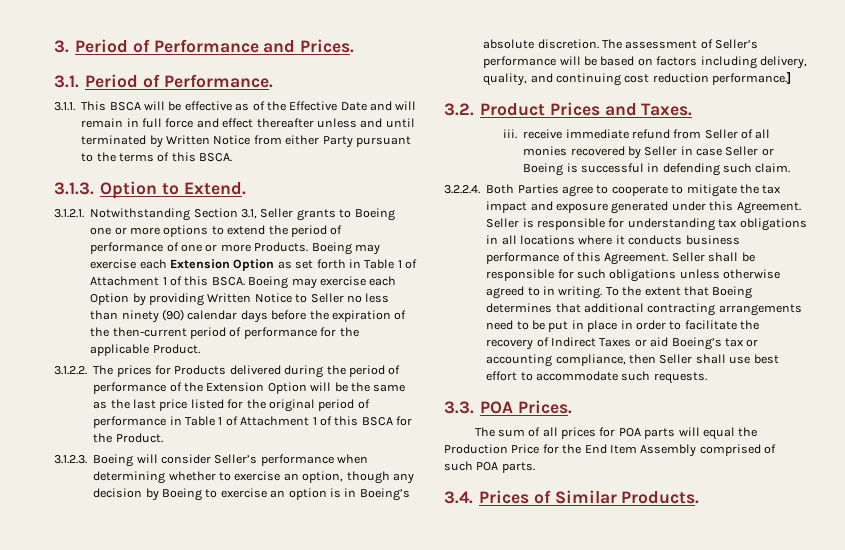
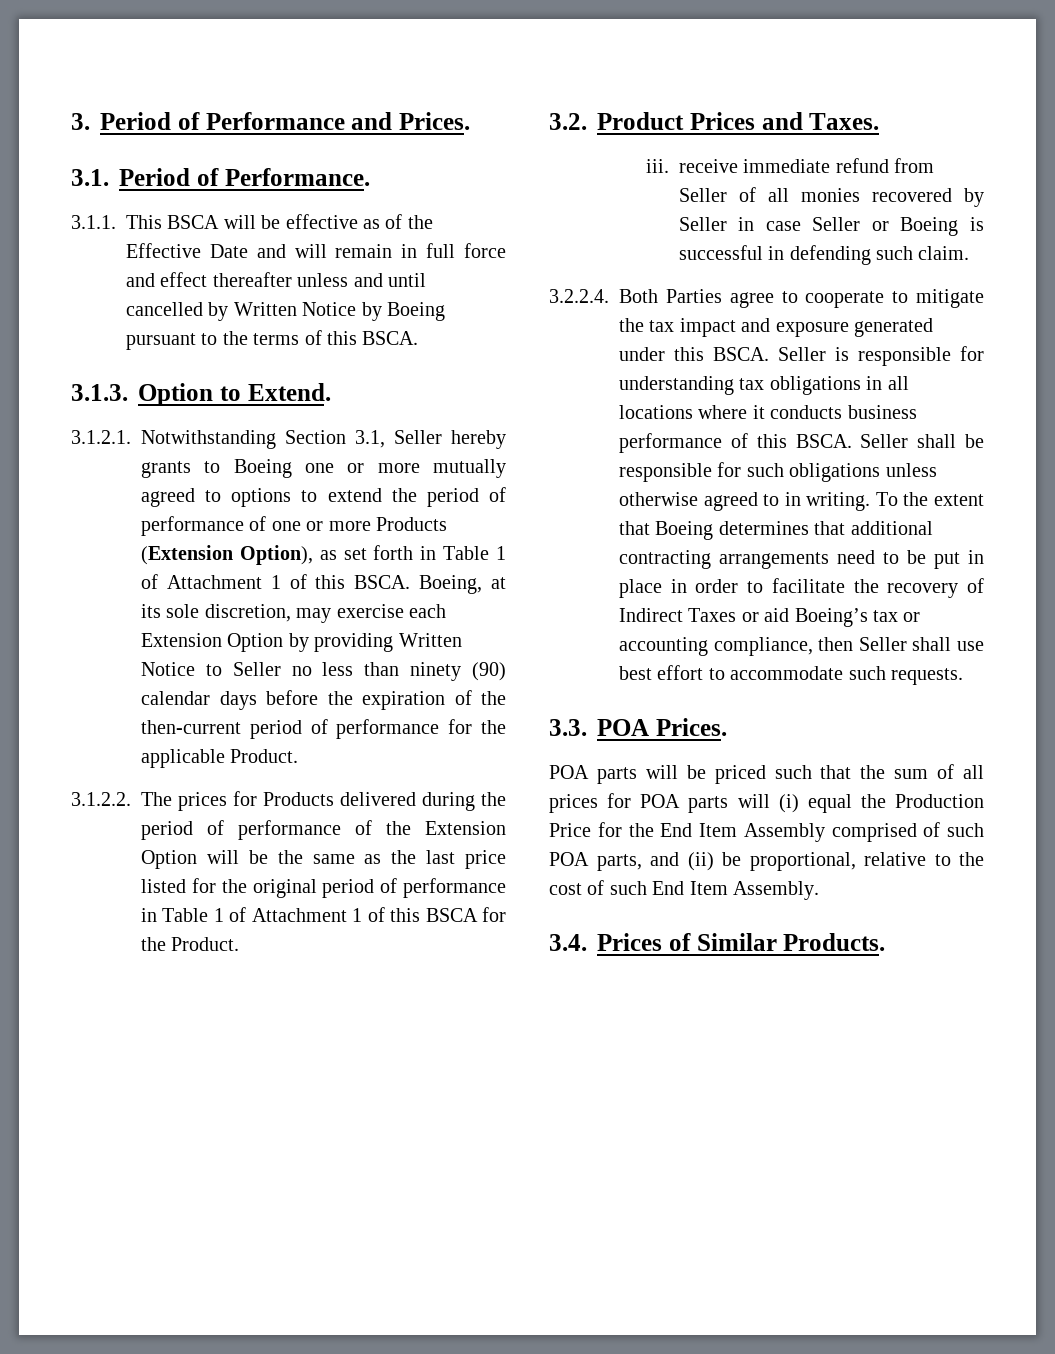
[81,135,147,145] terminated -> [126,302,203,316] cancelled
[253,135,353,148] from either Party -> [361,302,445,321] by Boeing
(294, 213) none -> [451,430,506,449] hereby
(160, 231) none -> [432,459,506,478] [141,488,222,507] mutually agreed to
[254,242,380,255] [90,259,275,271] Products. Boeing may exercise each Extension Option -> [376,517,447,531] [141,545,313,565] Products (Extension Option),
[248,276,397,289] Boeing may exercise each -> [419,575,506,594] [141,604,446,623] [141,633,222,647] Boeing, at its sole discretion, may exercise each Extension
[54,454,369,467] [93,471,414,484] [93,488,410,501] [483,39,759,49] [483,56,807,69] [483,72,792,86] // 3.1.2.3. Boeing will consider Seller’s performance when determining whether to exercise an option, though any decision by Boeing to exercise an option is in Boeing’s absolute discretion. The assessment of Seller’s performance will be based on factors including delivery, quality, and continuing cost reduction performance.] -> (240, 944) none
[736,202,801,214] Agreement. -> [713,347,769,361] BSCA.
[604,253,669,265] Agreement. -> [795,434,852,448] BSCA.
[474,427,495,437] The -> [549,765,886,784] POA parts will be priced such that the
(700, 431) none -> [778,794,799,813] (i)
[501,462,535,473] parts. -> [596,852,984,871] [549,880,819,900] parts, and (ii) be proportional, relative to the cost of such End Item Assembly.

